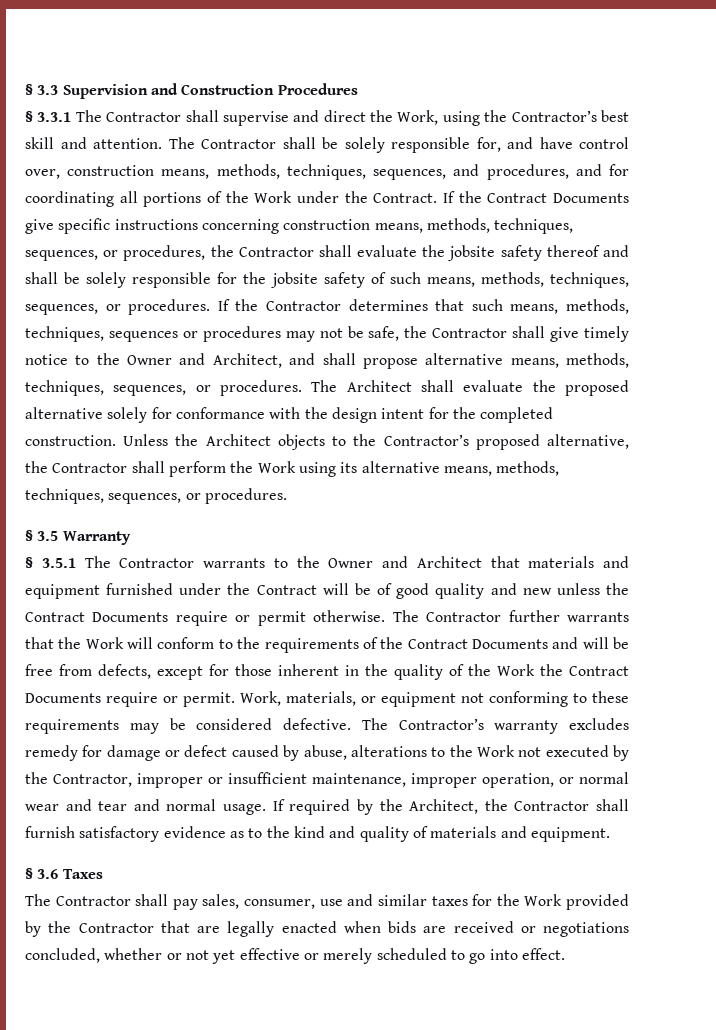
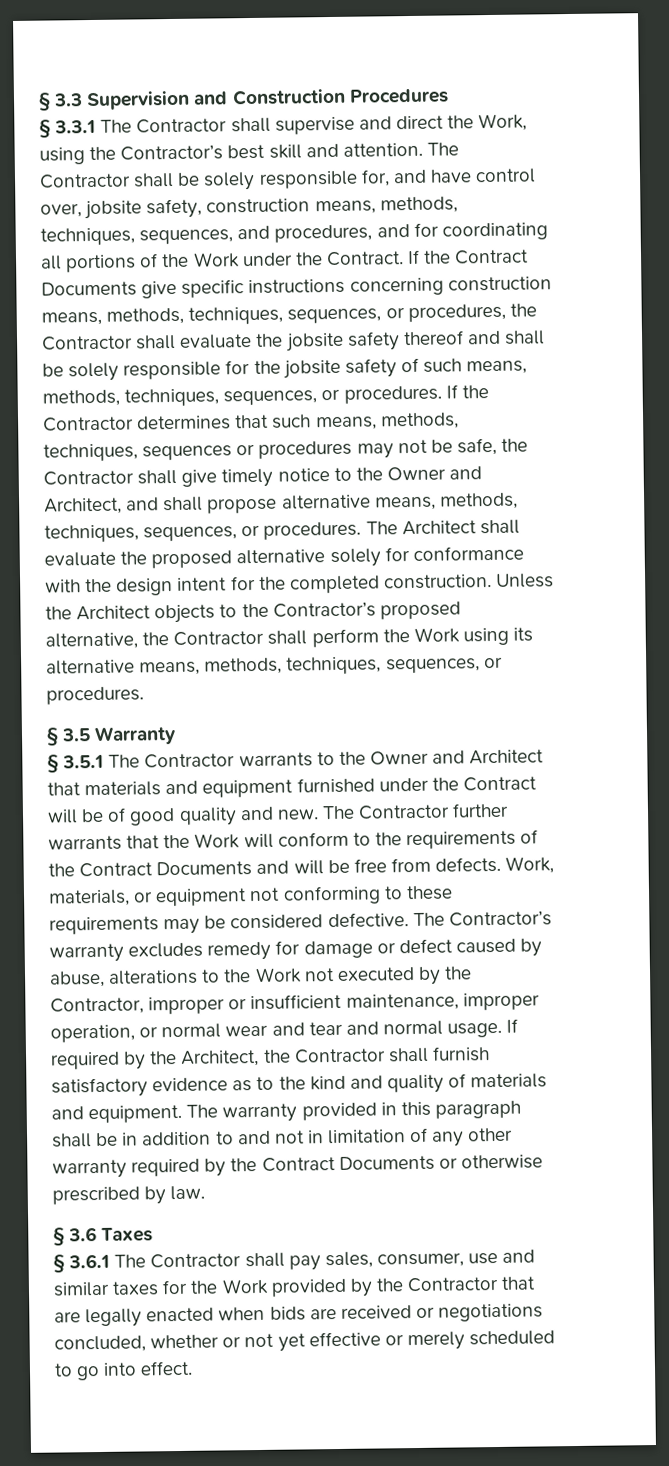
(60, 174) none -> [84,198,203,220] jobsite safety,
[522,583,629,595] [25,610,386,626] new unless the Contract Documents require or permit otherwise. -> [276,809,319,820] new.
[98,664,629,680] [25,692,235,707] defects, except for those inherent in the quality of the Work the Contract Documents require or permit. -> [435,856,502,873] defects.
(610, 834) none -> [186,1100,521,1123] [52,1127,514,1148] [52,1154,543,1179] [52,1185,206,1205] The warranty provided in this paragraph shall be in addition to and not in limitation of any other warranty required by the Contract Documents or otherwise prescribed by law.
(103, 874) none -> [53,1253,111,1273] § 3.6.1

